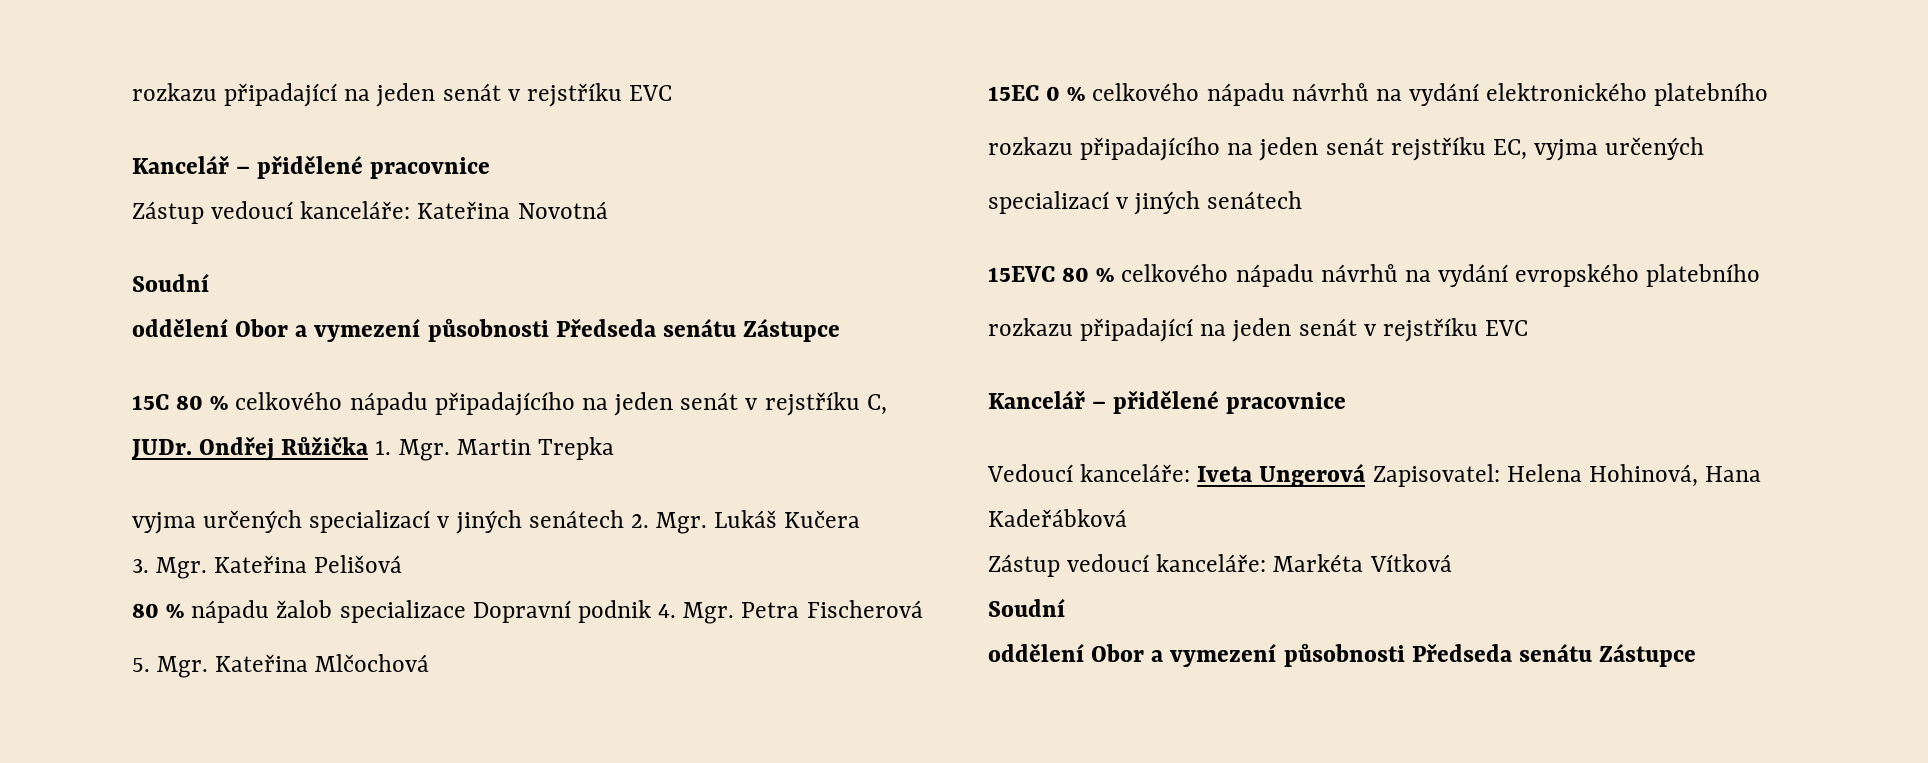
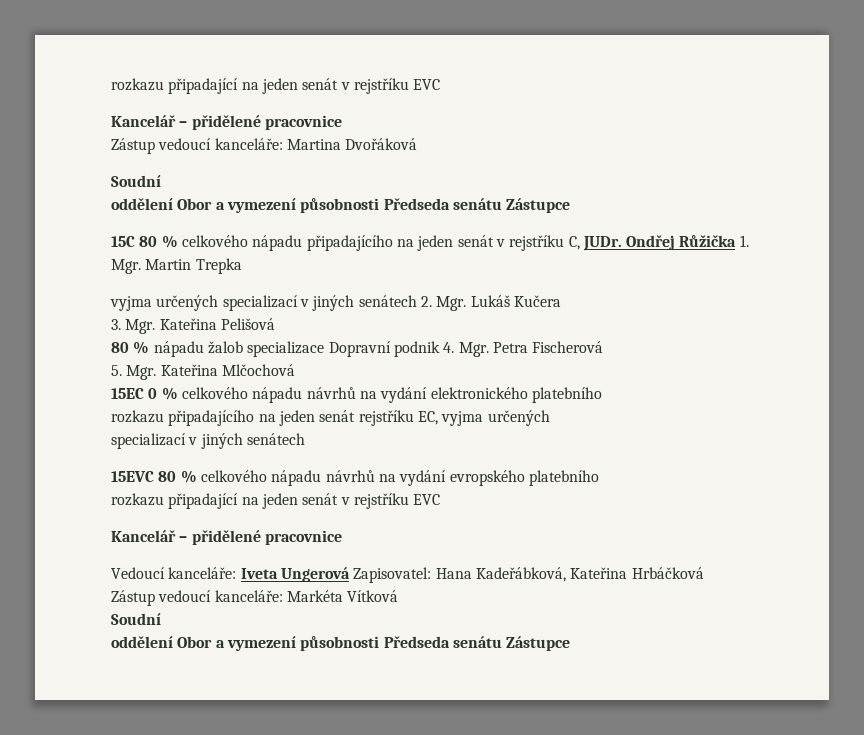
[417,201,608,219] Kateřina Novotná -> [286,138,418,150] Martina Dvořáková
[1506,464,1762,487] [988,509,1127,527] Helena Hohinová, Hana Kadeřábková -> [435,567,704,582] Hana Kadeřábková, Kateřina Hrbáčková

